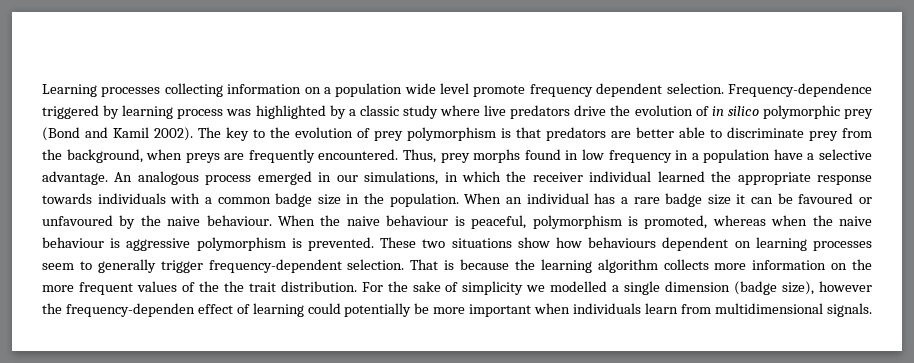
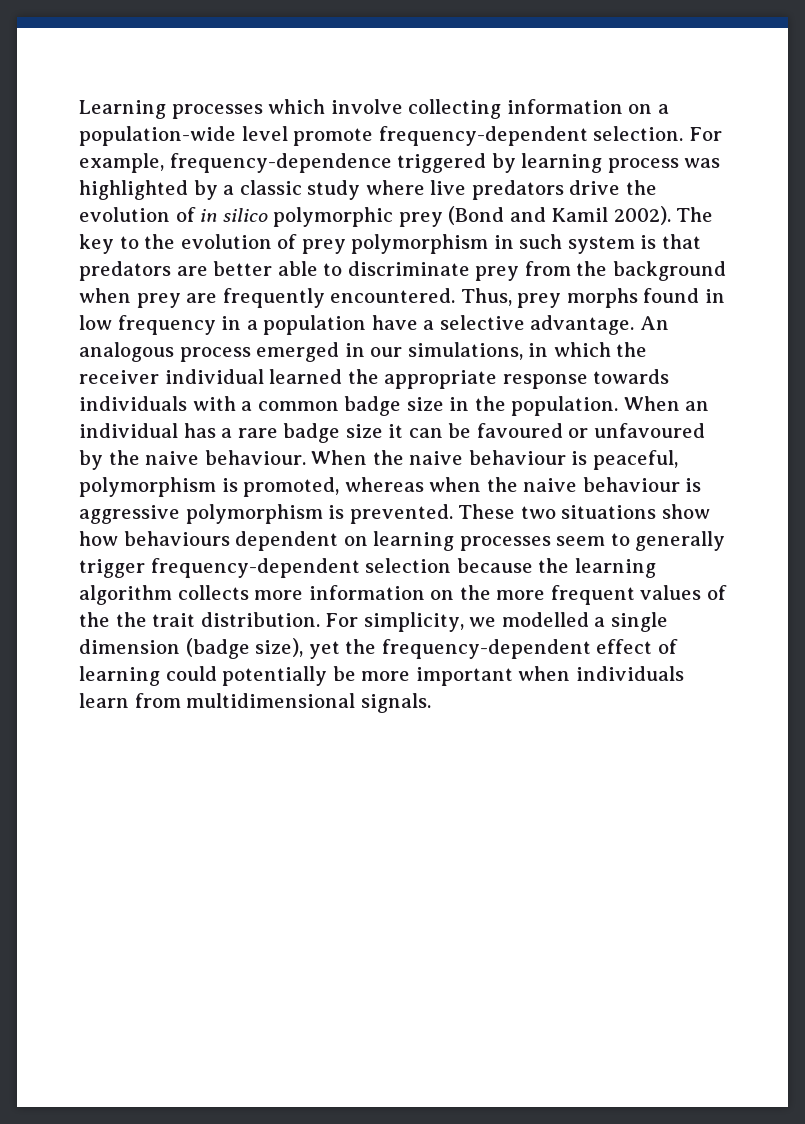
(161, 92) none -> [268,99,403,114] which involve
[335,83,872,97] population wide level promote frequency dependent selection. Frequency-dependence -> [79,126,722,146] [79,153,392,173] population-wide level promote frequency-dependent selection. For example, frequency-dependence
(496, 134) none -> [493,234,635,254] in such system
[66,149,220,163] background, when preys -> [612,261,726,281] [79,288,181,308] background when prey
[347,259,455,270] selection. That is -> [365,558,452,573] selection
[387,281,524,295] the sake of simplicity -> [363,612,464,632] simplicity,
[819,281,873,292] [42,303,195,317] however the frequency-dependen -> [308,639,591,659] yet the frequency-dependent

